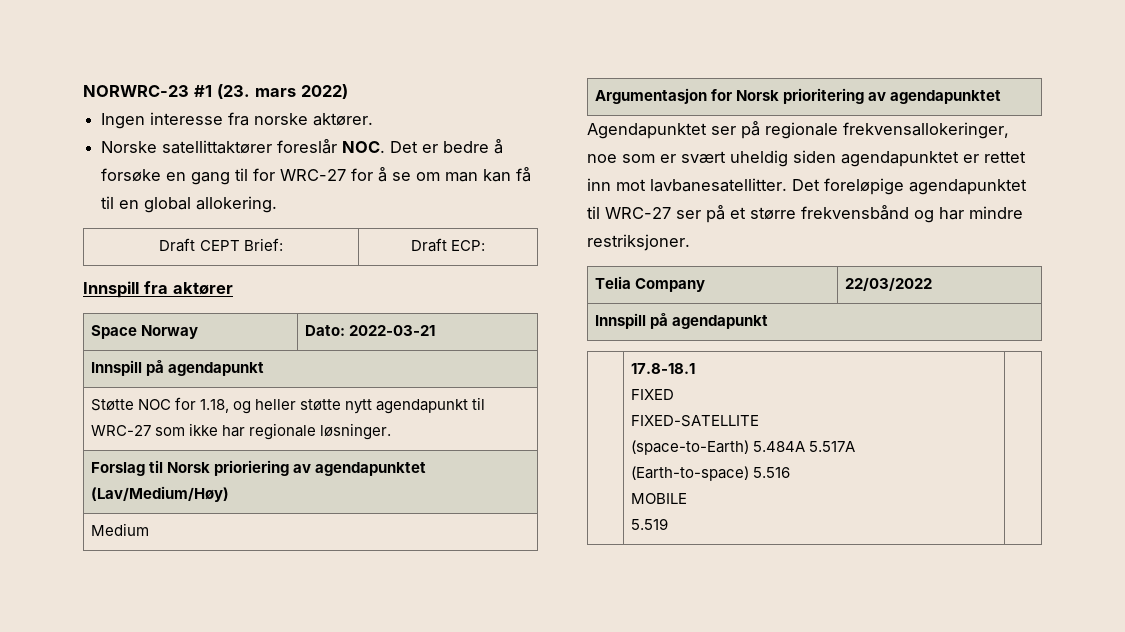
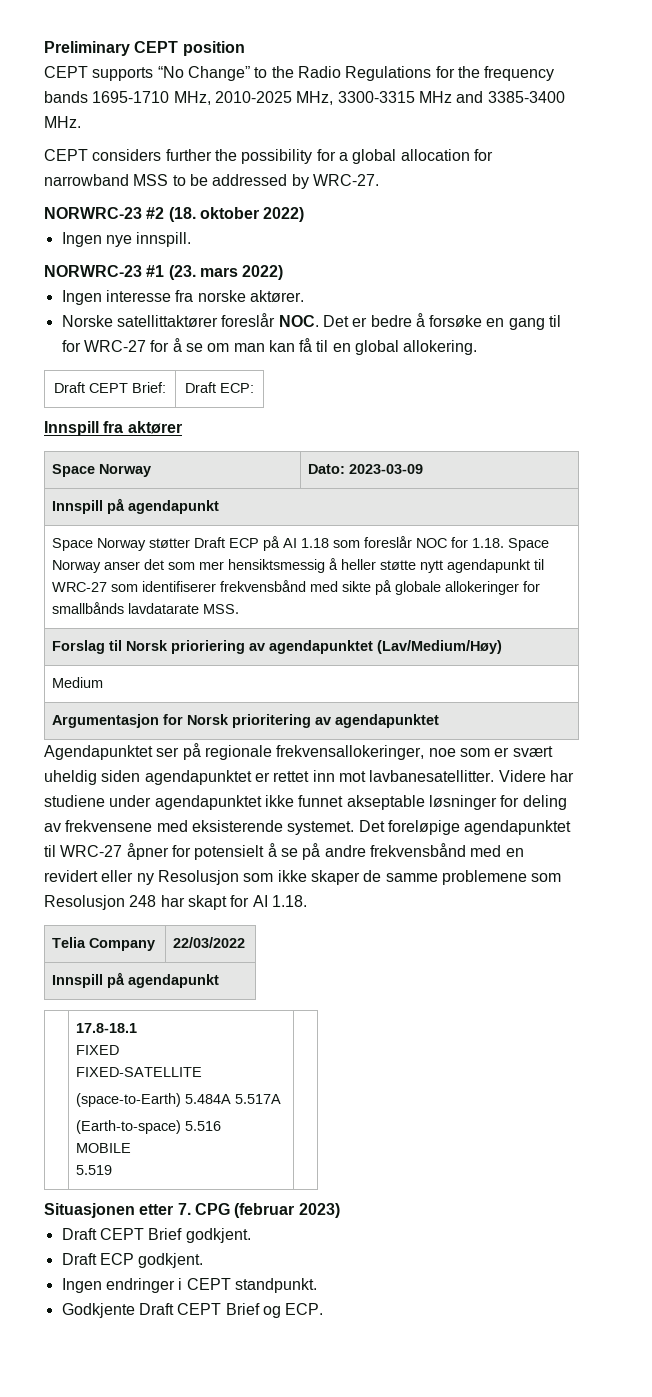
(83, 91) none -> [44,41,245,56] [44,66,555,81] [44,91,565,105] [44,116,81,128] [44,149,493,164] [44,174,379,189] [44,207,305,222] [61,232,192,247] Preliminary CEPT position // CEPT supports “No Change” to the Radio Regulations for the frequency bands 1695-1710 MHz, 2010-2025 MHz, 3300-3315 MHz and 3385-3400 MHz. // CEPT considers further the possibility for a global allocation for narrowband MSS to be addressed by WRC-27. // NORWRC-23 #2 (18. oktober 2022) // Ingen nye innspill. //
[348,325,435,336] [90,360,264,376] [90,397,251,414] 2022-03-21 // Innspill på agendapunkt // Støtte NOC for 1.18, og -> [349,464,424,474] [52,498,220,514] [52,536,550,551] [52,558,339,573] 2023-03-09 // Innspill på agendapunkt // Space Norway støtter Draft ECP på AI 1.18 som foreslår NOC for 1.18. Space Norway anser det som mer hensiktsmessig å
[188,423,391,440] ikke har regionale løsninger. -> [142,580,541,595] [52,602,240,614] identifiserer frekvensbånd med sikte på globale allokeringer for smallbånds lavdatarate MSS.
(787, 185) none -> [498,770,574,782] [44,795,567,810] [44,820,355,835] Videre har studiene under agendapunktet ikke funnet akseptable løsninger for deling av frekvensene med eksisterende systemet.
[676,205,1023,223] [587,234,690,251] ser på et større frekvensbånd og har mindre restriksjoner. -> [126,843,524,860] [44,870,562,885] [44,895,307,910] åpner for potensielt å se på andre frekvensbånd med en revidert eller ny Resolusjon som ikke skaper de samme problemene som Resolusjon 248 har skapt for AI 1.18.
(668, 524) none -> [44,1203,340,1218] [61,1228,251,1243] [61,1253,204,1268] [61,1278,317,1293] [61,1303,324,1318] // Situasjonen etter 7. CPG (februar 2023) // Draft CEPT Brief godkjent. // Draft ECP godkjent. // Ingen endringer i CEPT standpunkt. // Godkjente Draft CEPT Brief og ECP.

